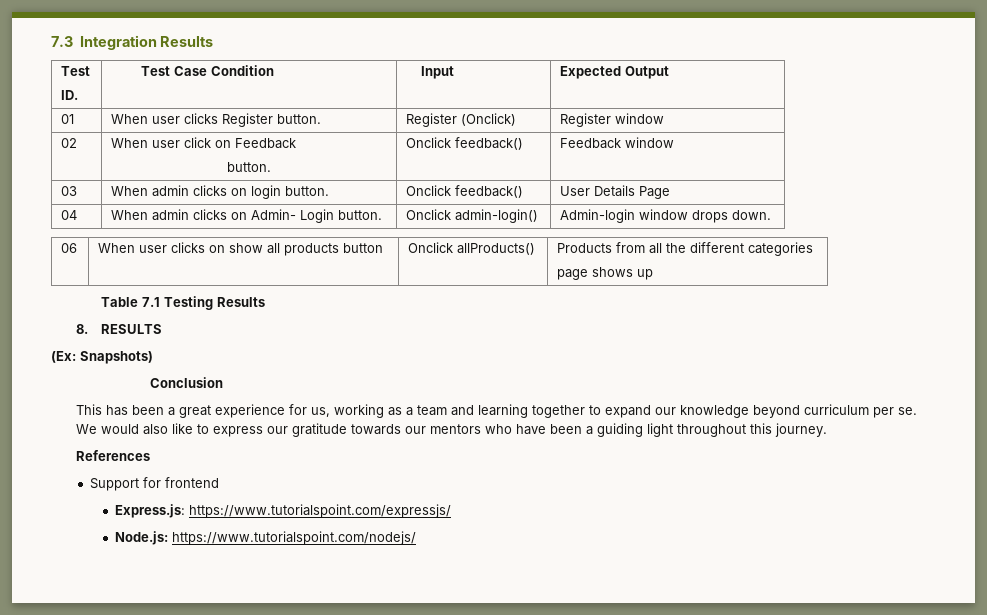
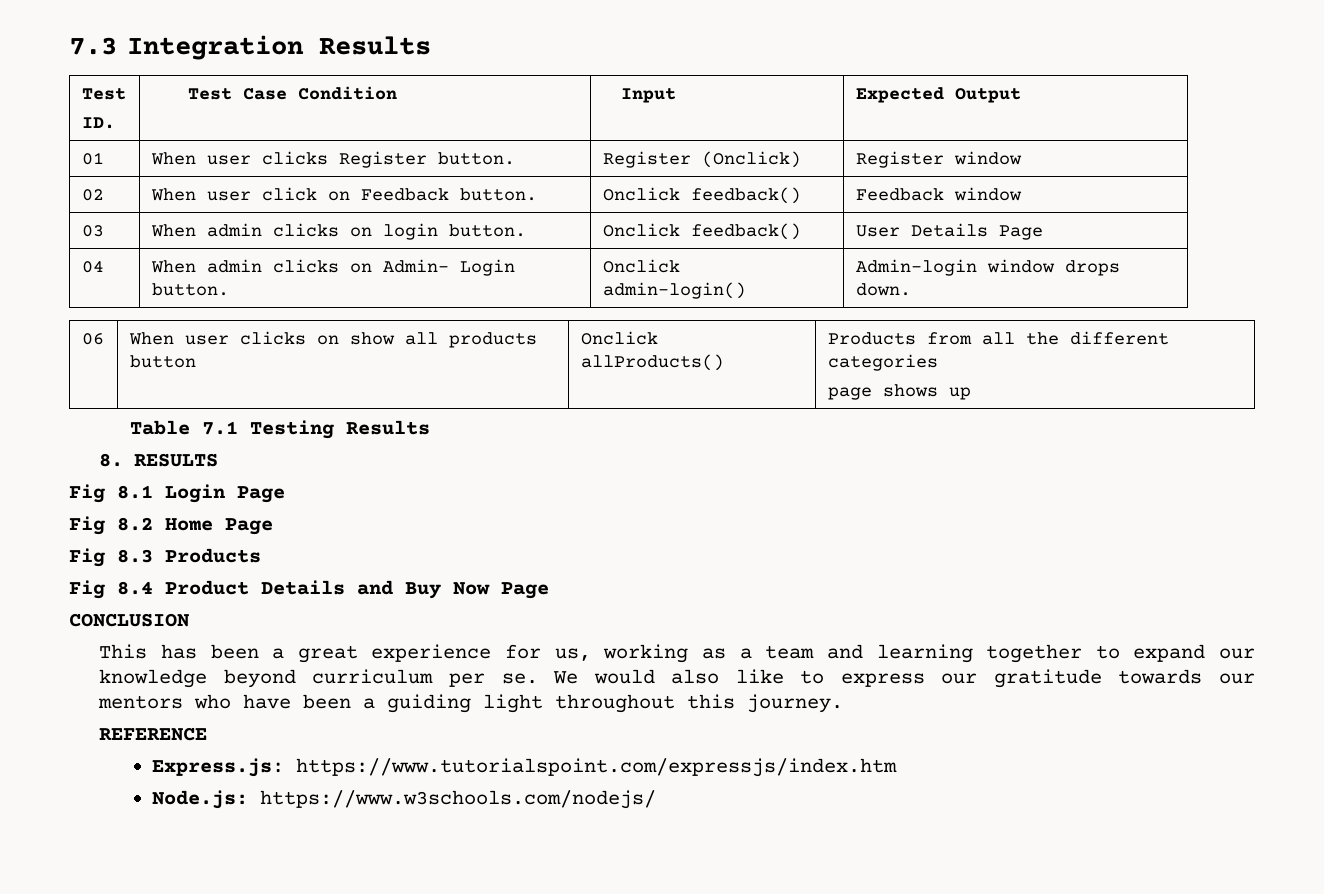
(297, 143) // -> (449, 194) none
[51,351,153,364] [150,377,224,388] (Ex: Snapshots) // Conclusion -> [69,484,285,503] [69,516,273,535] [69,548,261,567] [69,580,549,599] [69,613,189,627] Fig 8.1 Login Page // Fig 8.2 Home Page // Fig 8.3 Products // Fig 8.4 Product Details and Buy Now Page // CONCLUSION
[75,450,150,461] [90,477,220,491] References // Support for frontend -> [99,727,208,741] REFERENCE
[188,504,451,518] https://www.tutorialspoint.com/expressjs/ -> [296,758,898,777] https://www.tutorialspoint.com/expressjs/index.htm
[171,531,416,545] https://www.tutorialspoint.com/nodejs/ -> [260,790,657,809] https://www.w3schools.com/nodejs/

